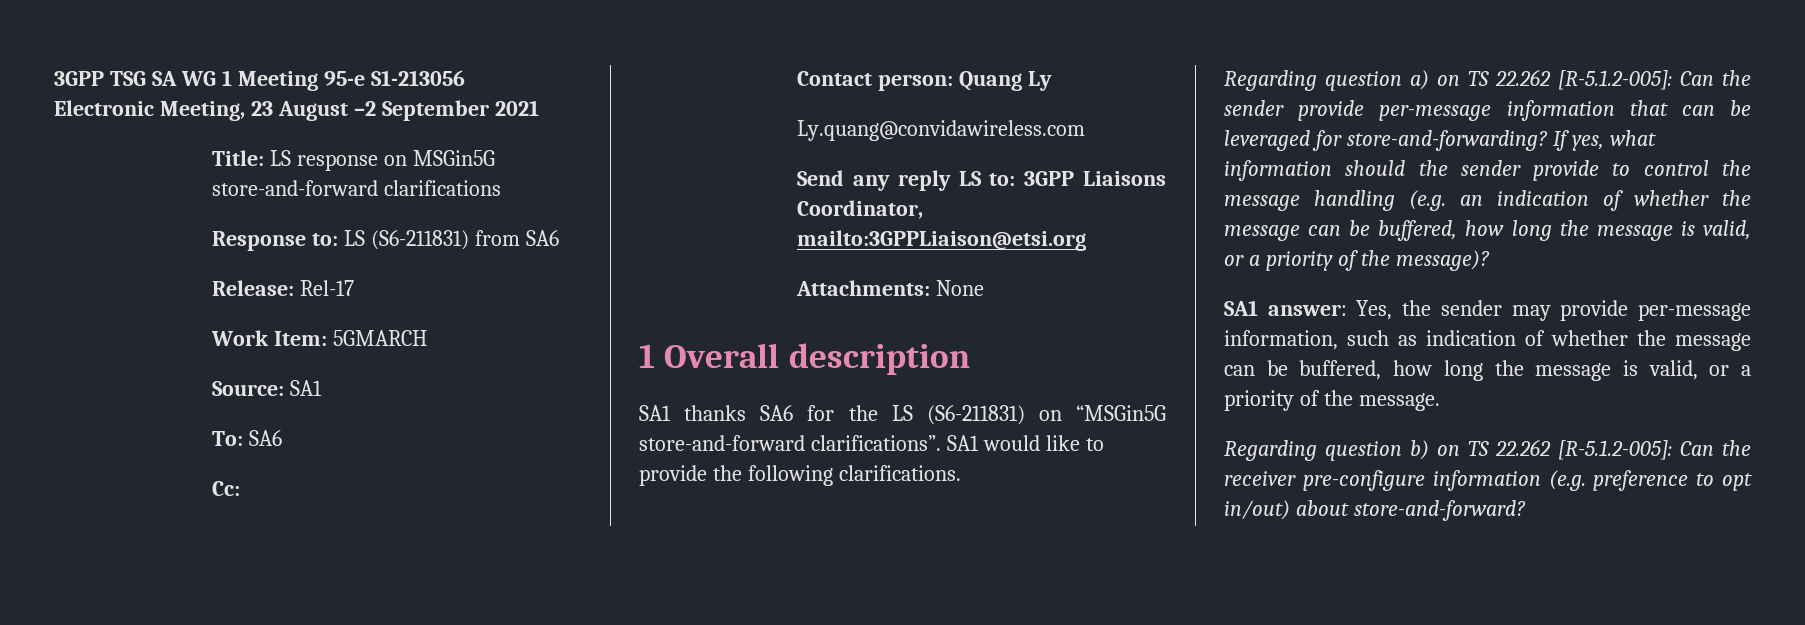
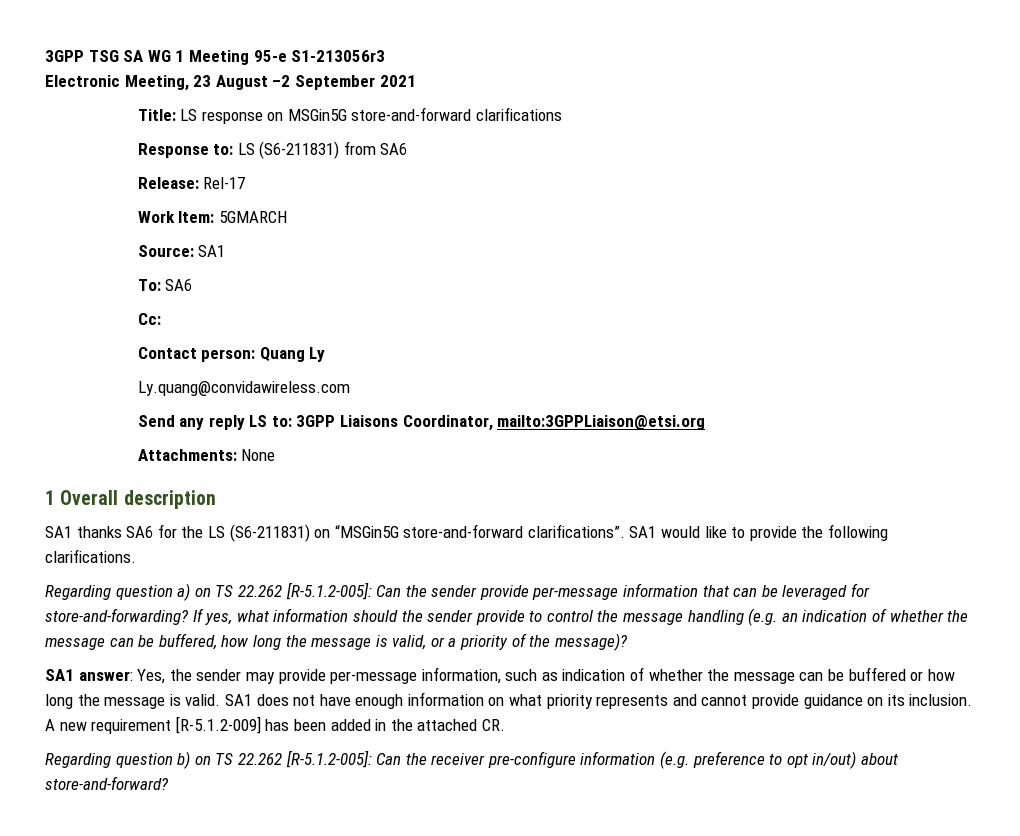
[370,70,465,86] S1-213056 -> [291,50,386,62] S1-213056r3
[1299,360,1751,381] [1224,390,1440,411] buffered, how long the message is valid, or a priority of the message. -> [848,667,955,681] [45,692,973,709] [45,716,505,734] buffered or how long the message is valid. SA1 does not have enough information on what priority represents and cannot provide guidance on its inclusion. A new requirement [R-5.1.2-009] has been added in the attached CR.

